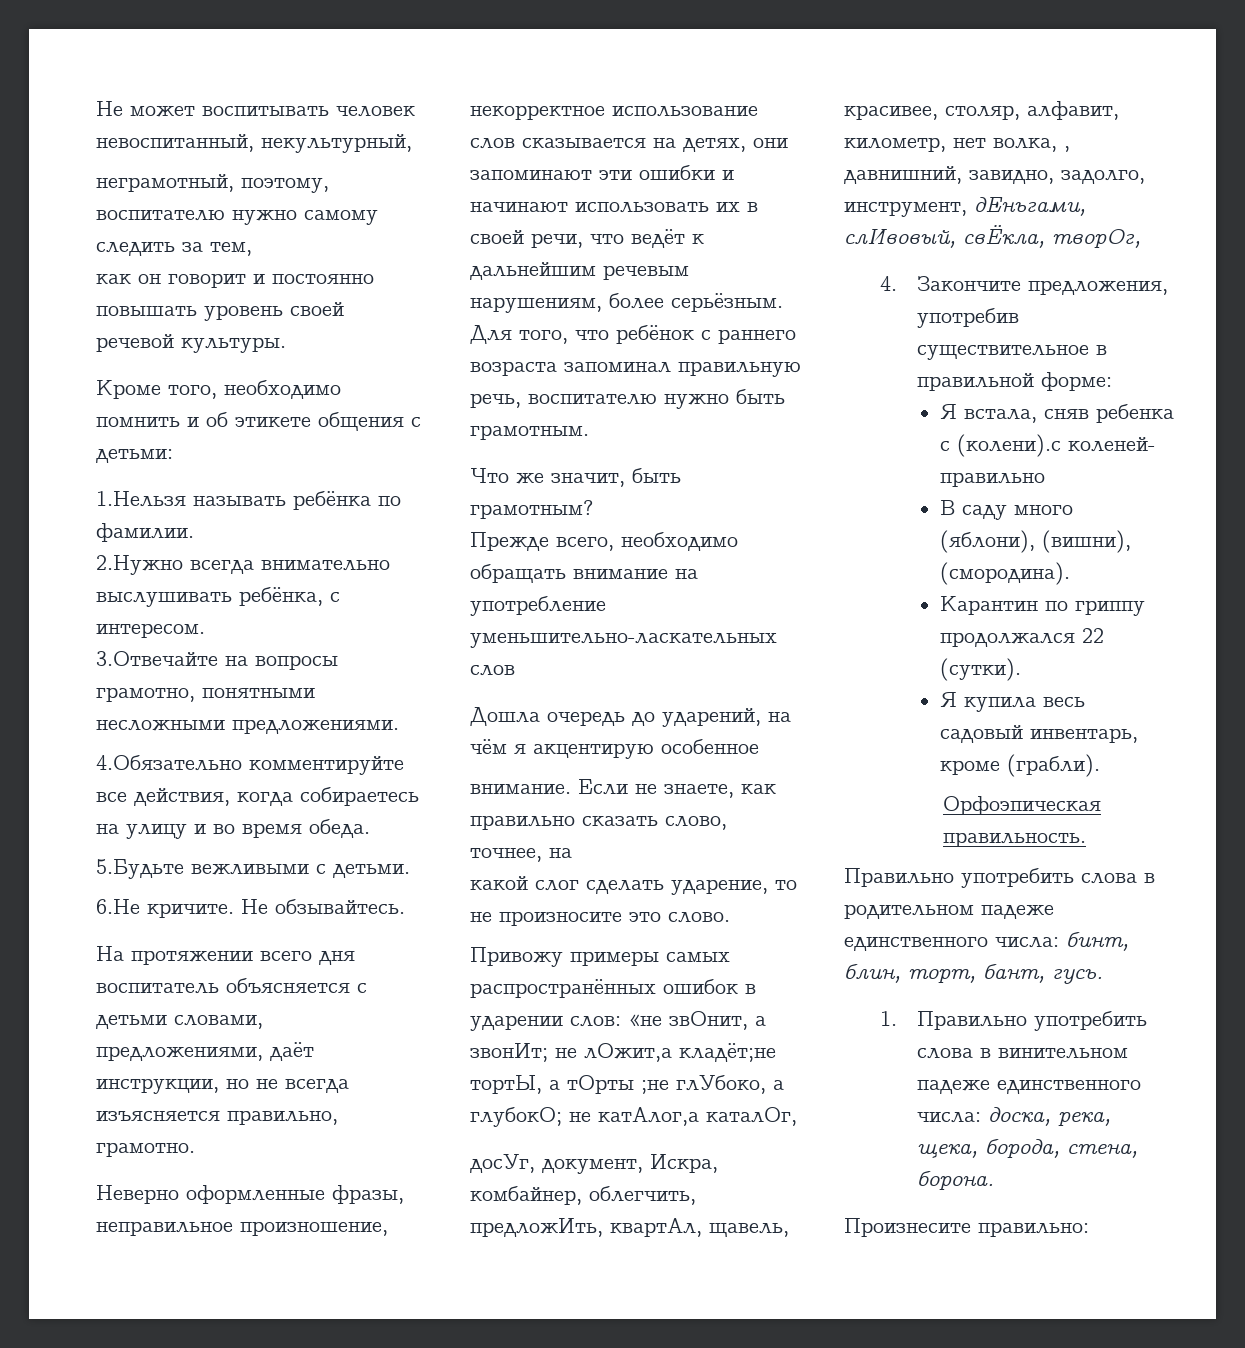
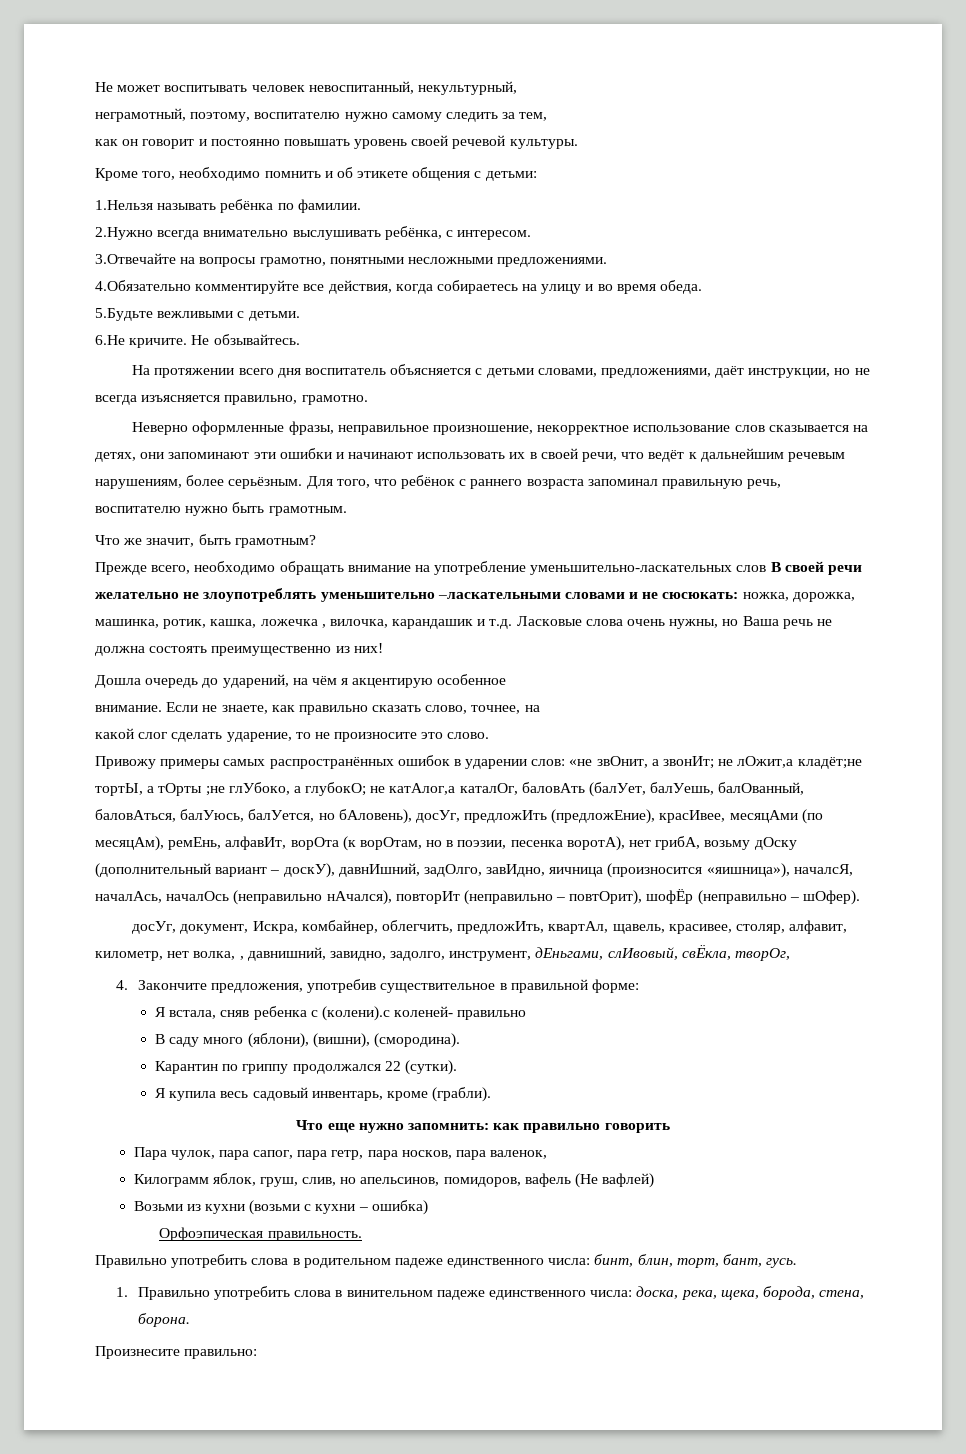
(515, 670) none -> [770,561,863,575] [95,588,855,602] [95,616,832,629] [95,643,383,656] В своей речи желательно не злоупотреблять уменьшительно –ласкательными словами и не сюсюкать: ножка, дорожка, машинка, ротик, кашка, ложечка , вилочка, карандашик и т.д. Ласковые слова очень нужны, но Ваша речь не должна состоять преимущественно из них!
(797, 1116) none -> [521,782,805,797] [95,809,823,824] [95,836,797,851] [95,863,853,878] [95,889,861,905] баловАть (балУет, балУешь, балОванный, баловАться, балУюсь, балУется, но бАловень), досУг, предложИть (предложЕние), красИвее, месяцАми (по месяцАм), ремЕнь, алфавИт, ворОта (к ворОтам, но в поэзии, песенка воротА), нет грибА, возьму дОску (дополнительный вариант – доскУ), давнИшний, задОлго, завИдно, яичница (произносится «яишница»), началсЯ, началАсь, началОсь (неправильно нАчался), повторИт (неправильно – повтОрит), шофЁр (неправильно – шОфер).
(1101, 765) none -> [296,1120,670,1133] [133,1147,548,1160] [133,1173,655,1188] [133,1200,428,1215] // Что еще нужно запомнить: как правильно говорить // Пара чулок, пара сапог, пара гетр, пара носков, пара валенок, // Килограмм яблок, груш, слив, но апельсинов, помидоров, вафель (Не вафлей) // Возьми из кухни (возьми с кухни – ошибка)

